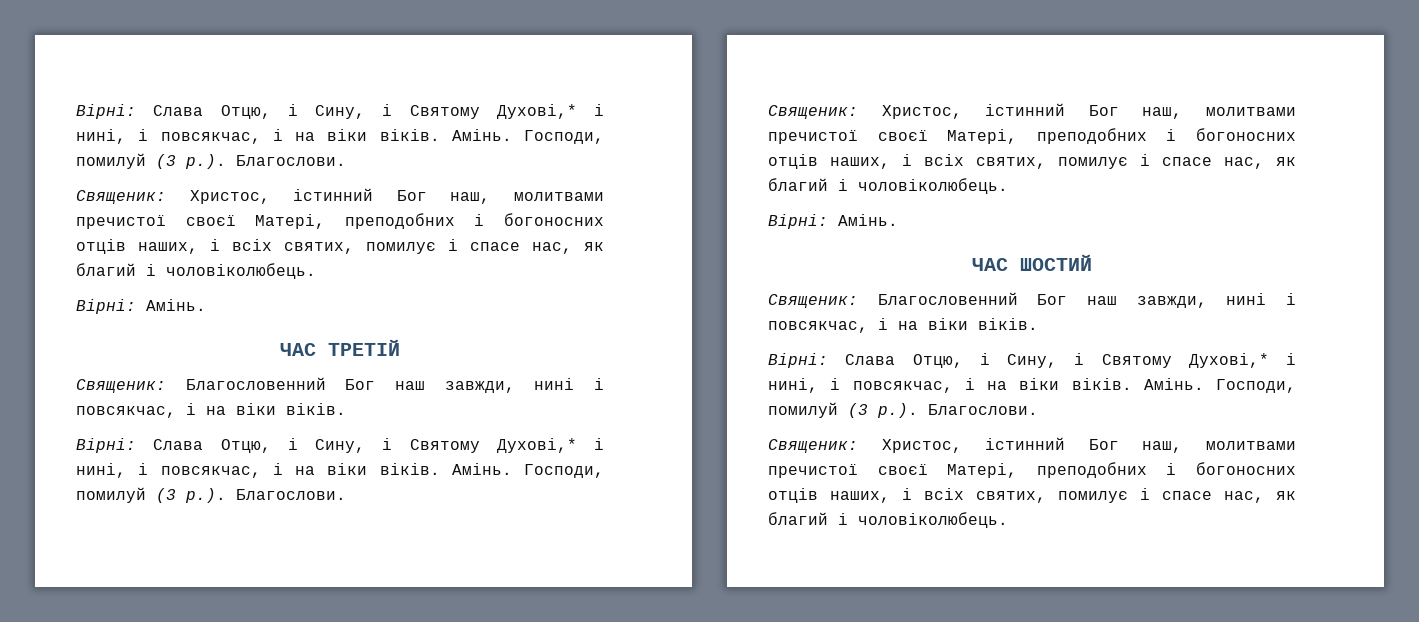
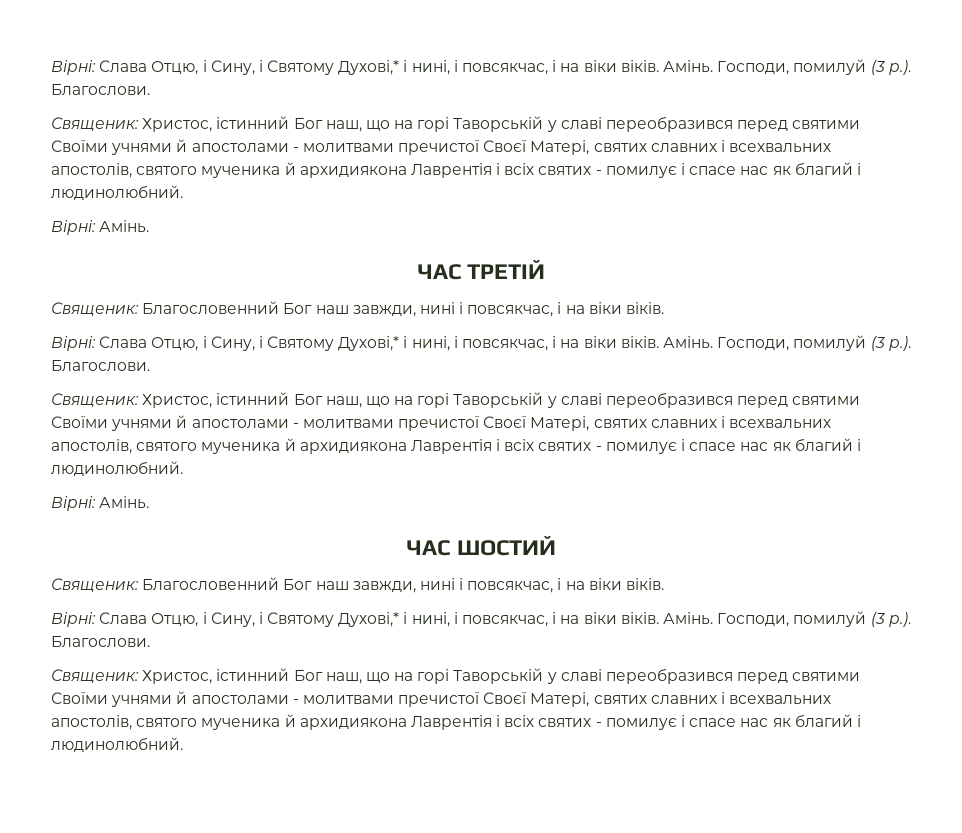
[514,192,604,201] [76,213,604,229] [76,239,604,254] [76,263,316,279] молитвами пречистої своєї Матері, преподобних і богоносних отців наших, і всіх святих, помилує і спасе нас, як благий і чоловіколюбець. -> [365,116,861,132] [51,139,832,155] [51,162,861,178] [51,185,183,200] що на горі Таворській у славі переобразився перед святими Своїми учнями й апостолами - молитвами пречистої Своєї Матері, святих славних і всехвальних апостолів, святого мученика й архидиякона Лаврентія і всіх святих - помилує і спасе нас як благий і людинолюбний.
[1206,107,1296,116] [768,128,1296,144] [768,154,1296,169] [768,178,1008,194] молитвами пречистої своєї Матері, преподобних і богоносних отців наших, і всіх святих, помилує і спасе нас, як благий і чоловіколюбець. -> [365,392,861,408] [51,415,832,431] [51,438,861,454] [51,461,183,476] що на горі Таворській у славі переобразився перед святими Своїми учнями й апостолами - молитвами пречистої Своєї Матері, святих славних і всехвальних апостолів, святого мученика й архидиякона Лаврентія і всіх святих - помилує і спасе нас як благий і людинолюбний.
[1206,441,1296,450] [768,462,1296,478] [768,488,1296,503] [768,512,1008,528] молитвами пречистої своєї Матері, преподобних і богоносних отців наших, і всіх святих, помилує і спасе нас, як благий і чоловіколюбець. -> [365,668,861,684] [51,691,832,707] [51,714,861,730] [51,737,183,752] що на горі Таворській у славі переобразився перед святими Своїми учнями й апостолами - молитвами пречистої Своєї Матері, святих славних і всехвальних апостолів, святого мученика й архидиякона Лаврентія і всіх святих - помилує і спасе нас як благий і людинолюбний.

